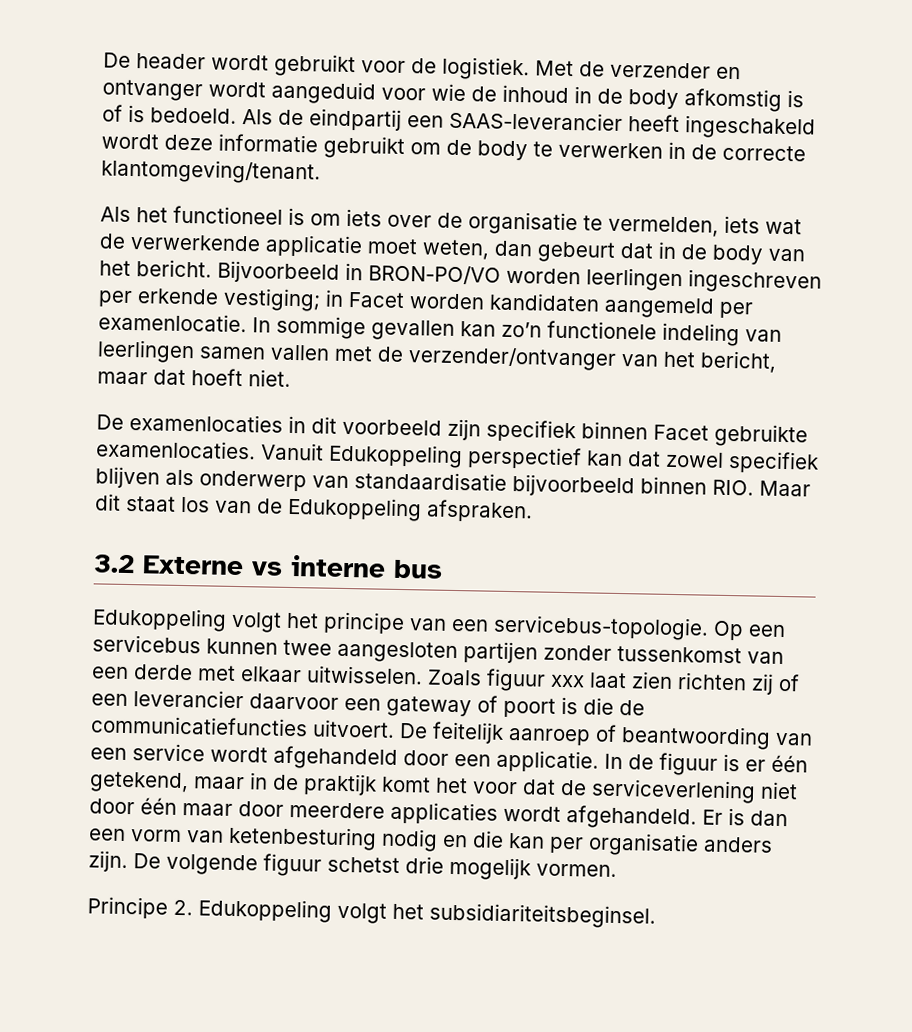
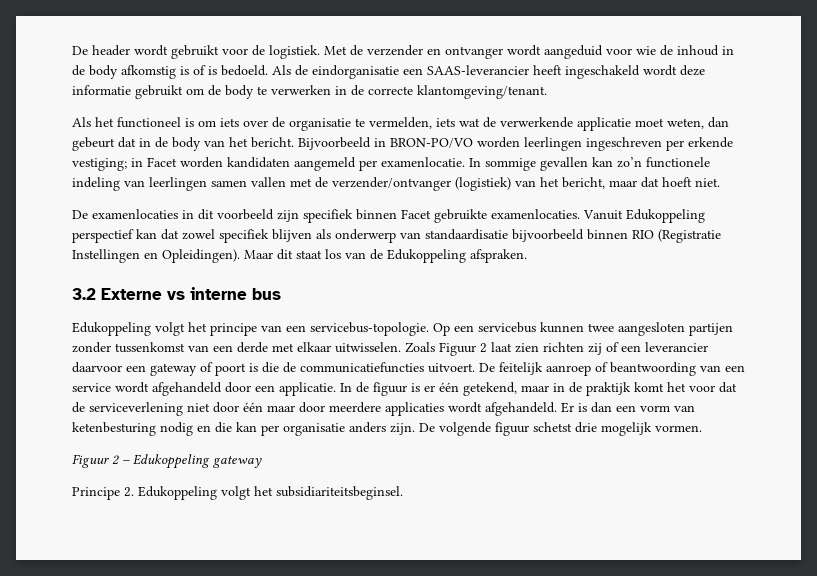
[309,108,402,131] eindpartij -> [312,65,399,79] eindorganisatie
(617, 358) none -> [455,177,511,191] (logistiek)
[712,479,754,496] RIO. -> [632,229,721,243] [72,249,240,263] RIO (Registratie Instellingen en Opleidingen).
[486,668,585,692] figuur xxx -> [439,342,487,356] Figuur 2
(617, 870) none -> [72,454,262,469] // Figuur 2 – Edukoppeling gateway

